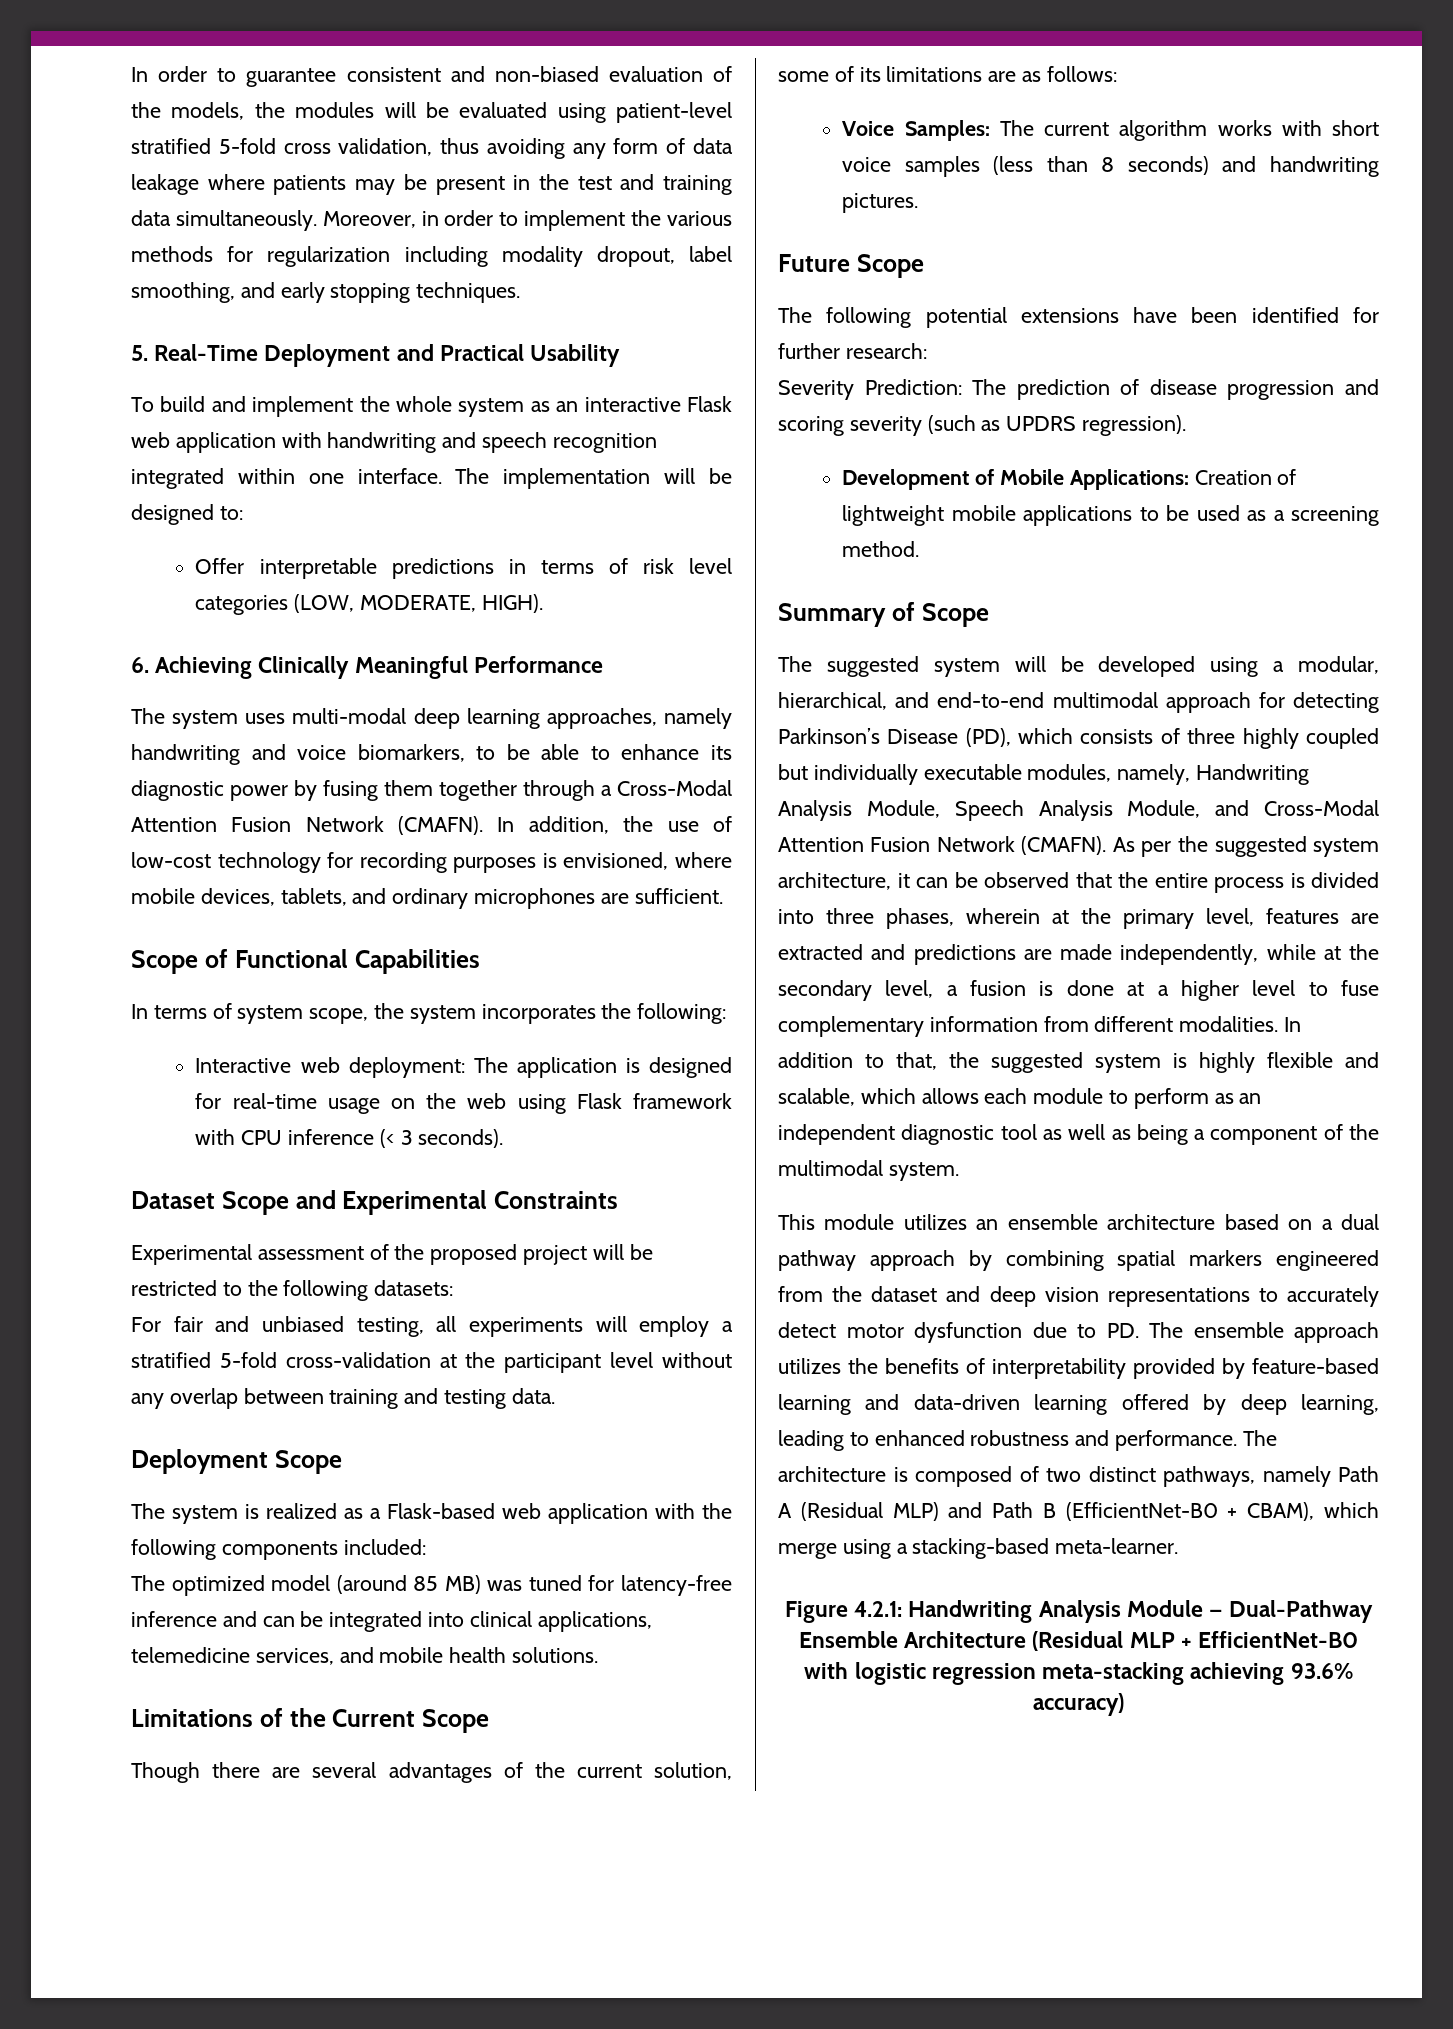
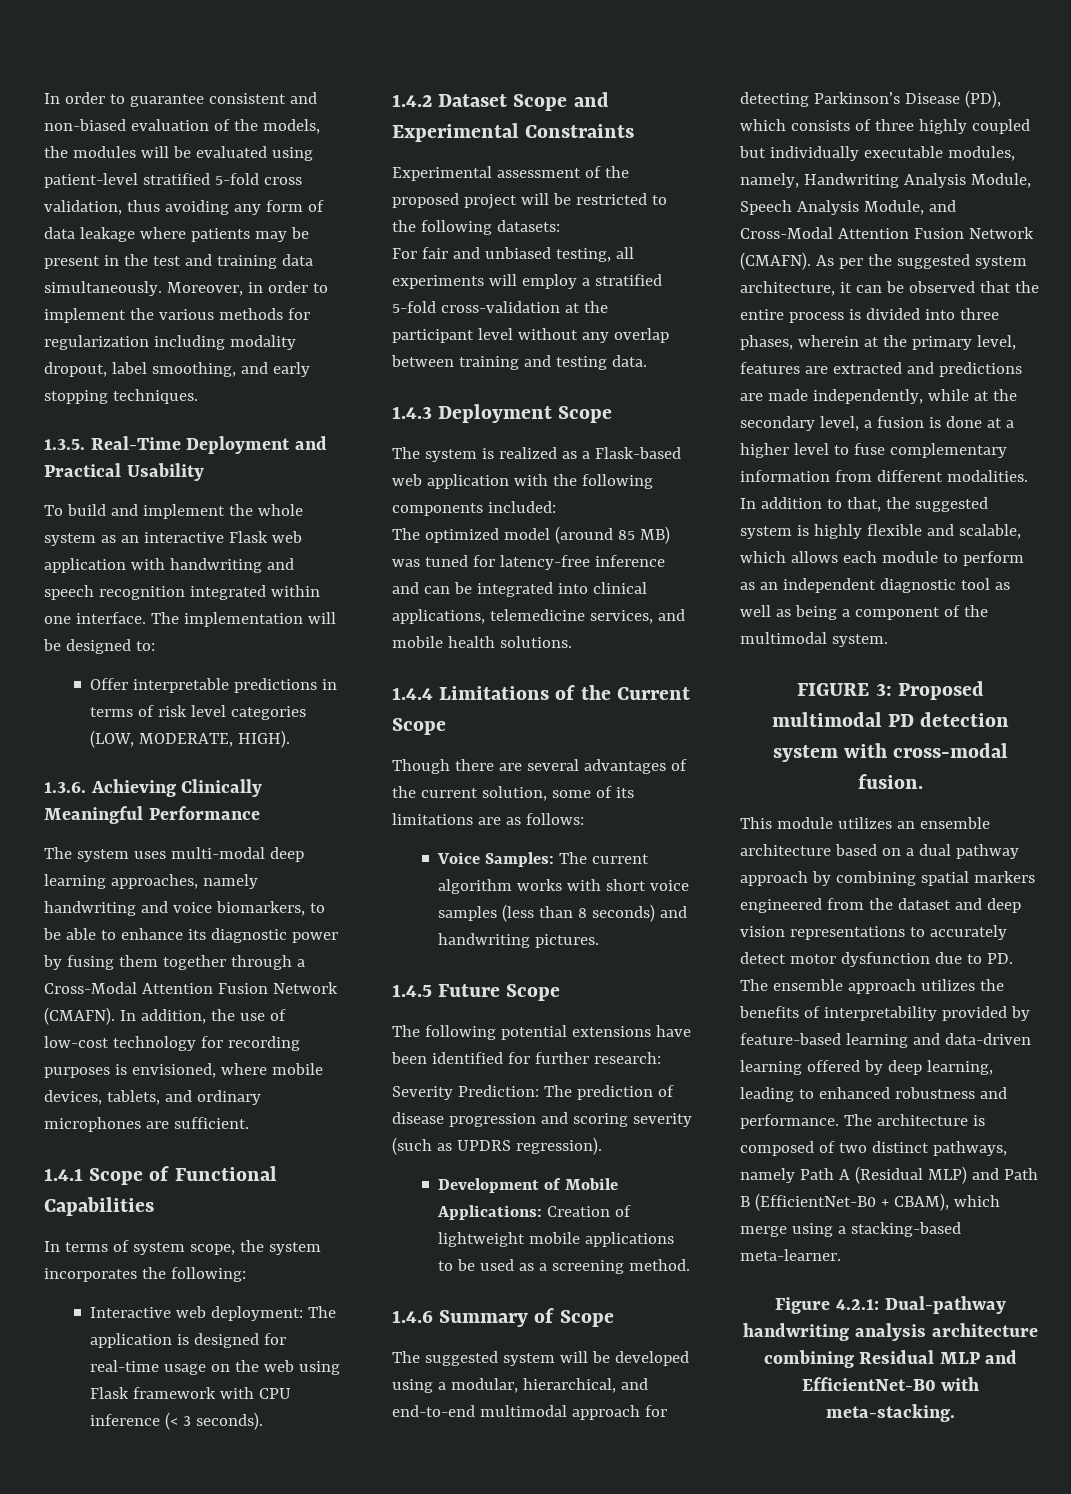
[131,345,148,361] 5. -> [44,439,85,450] 1.3.5.
[131,657,149,673] 6. -> [44,782,86,793] 1.3.6.
(723, 896) none -> [44,1168,83,1181] 1.4.1
(504, 1138) none -> [392,94,432,107] 1.4.2
(555, 1396) none -> [392,406,432,419] 1.4.3
(599, 1655) none -> [392,687,433,700] 1.4.4
(919, 203) none -> [392,984,432,997] 1.4.5
(920, 549) none -> [392,1310,433,1323] 1.4.6
(959, 1171) none -> [797,681,984,700] [771,712,1010,727] [772,743,1009,762] [858,774,923,789] // FIGURE 3: Proposed multimodal PD detection system with cross-modal fusion.
[908,1600,1374,1623] [798,1631,1359,1651] [804,1662,1353,1685] [1033,1693,1124,1716] Handwriting Analysis Module — Dual-Pathway Ensemble Architecture (Residual MLP + EfficientNet-B0 with logistic regression meta-stacking achieving 93.6% accuracy) -> [884,1296,1006,1314] [743,1323,1038,1341] [763,1350,1018,1368] [801,1377,980,1391] [826,1404,955,1422] Dual-pathway handwriting analysis architecture combining Residual MLP and EfficientNet-B0 with meta-stacking.

